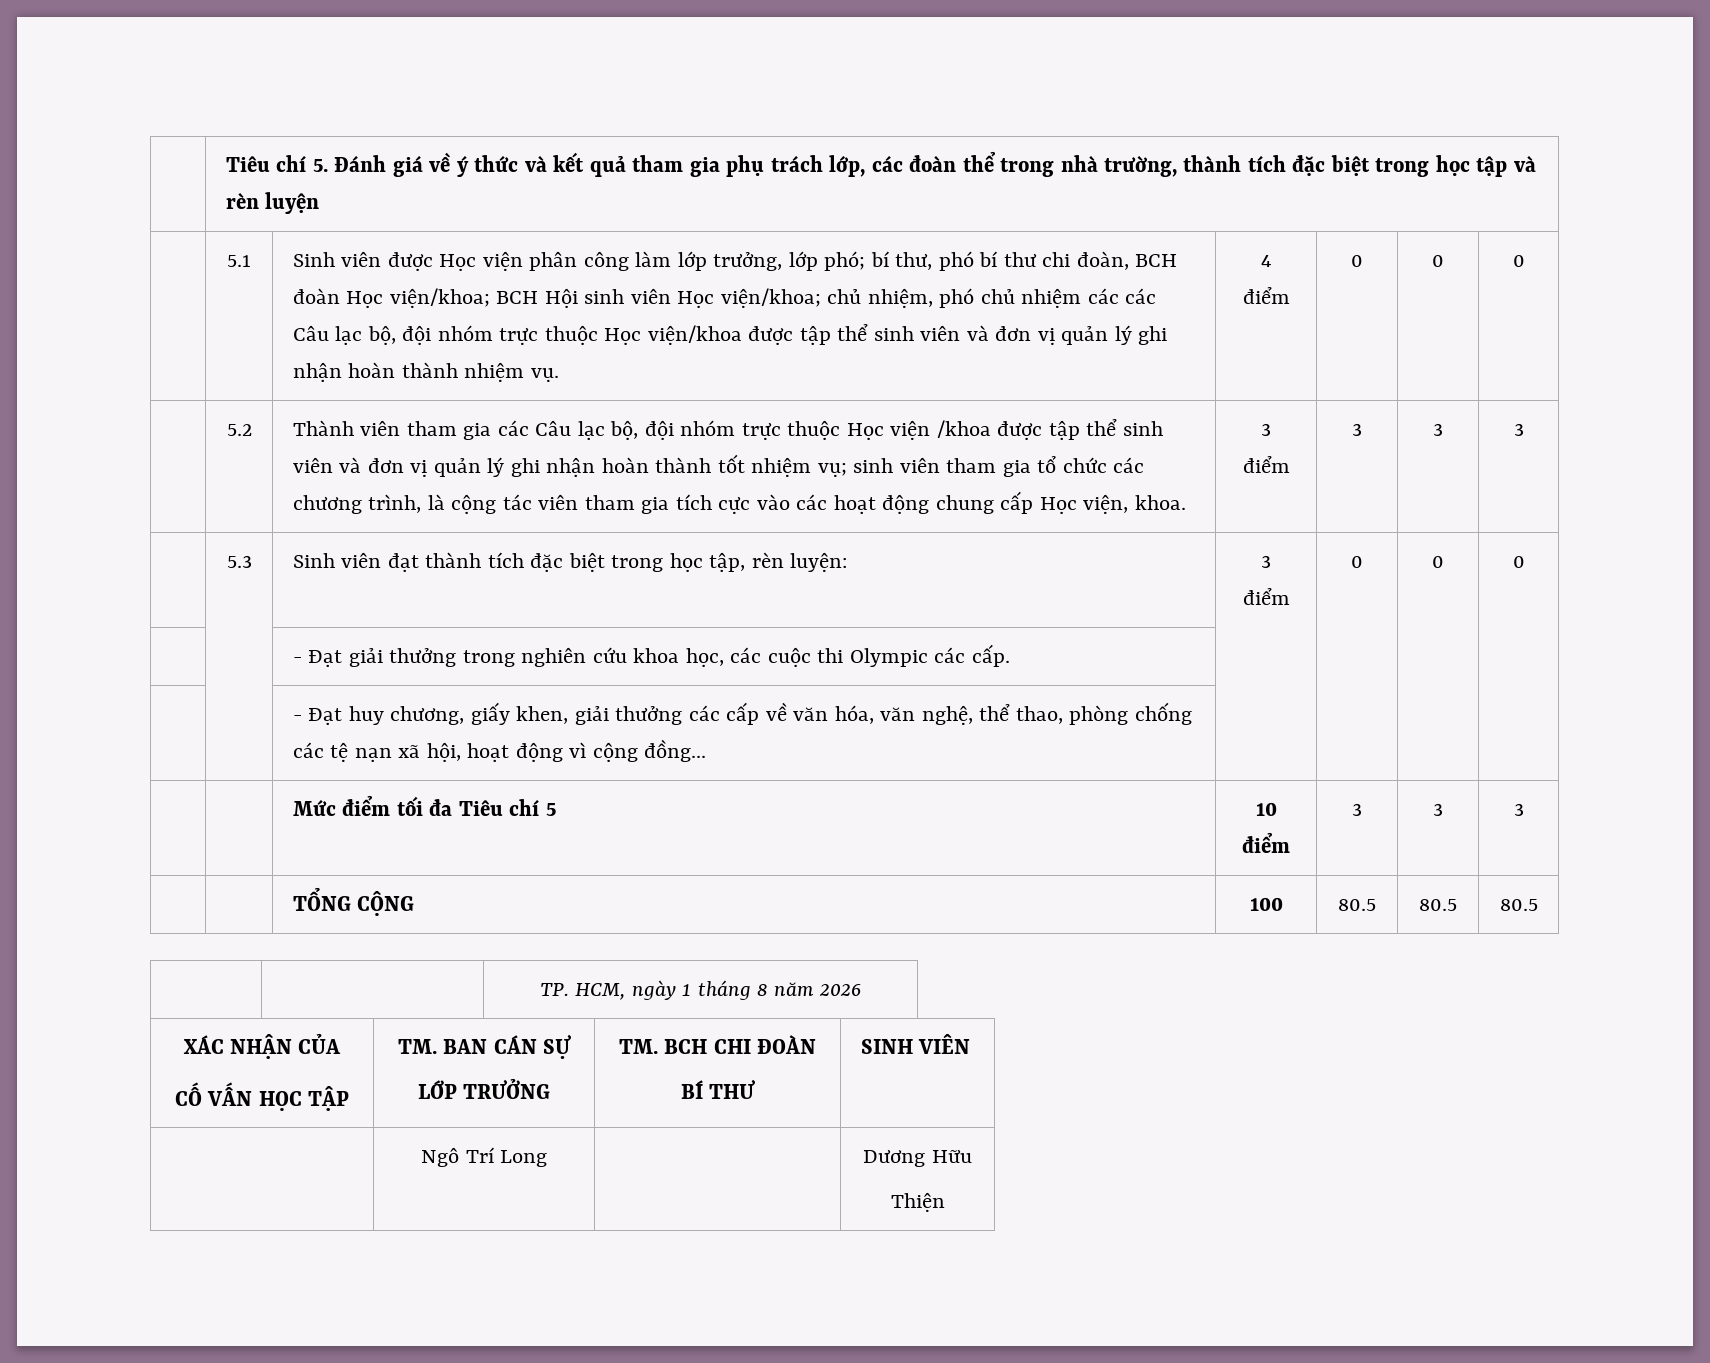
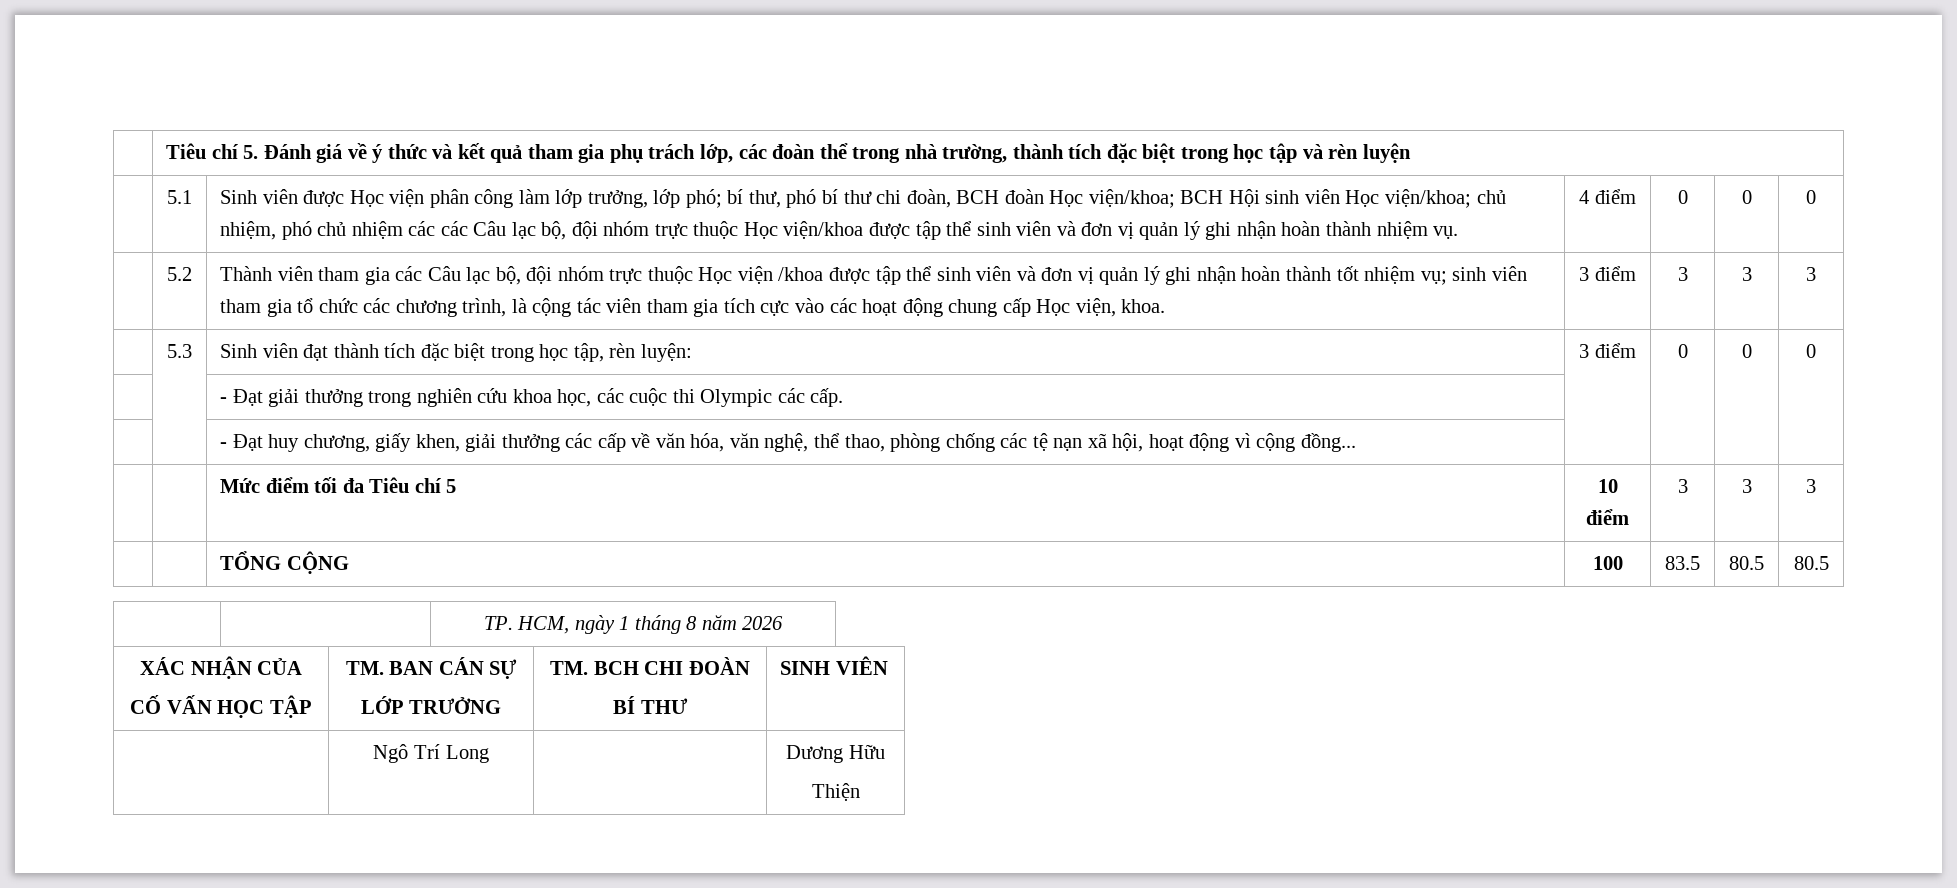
[1338,899,1376,911] 80.5 -> [1665,556,1700,570] 83.5

